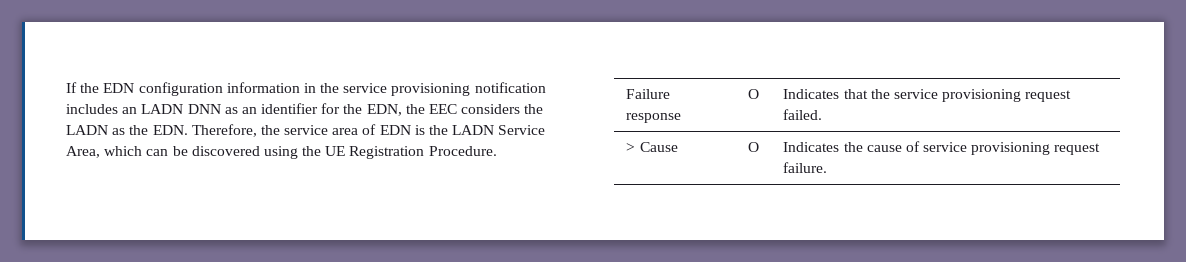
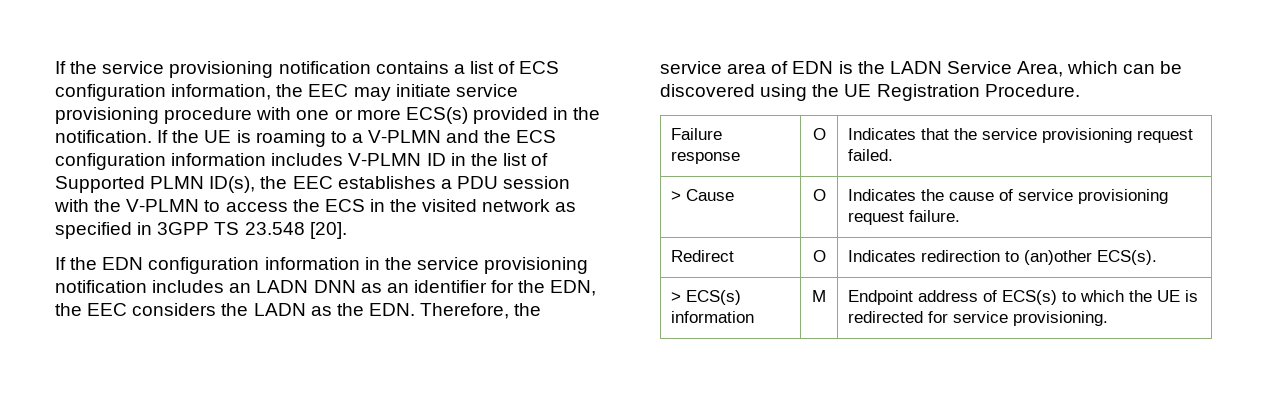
[66,82,100,93] If the -> [55,61,560,78] [55,84,518,101] [55,107,601,124] [55,130,557,147] [55,153,549,170] [55,176,571,193] [54,199,577,212] [55,222,347,239] [55,257,98,270] If the service provisioning notification contains a list of ECS configuration information, the EEC may initiate service provisioning procedure with one or more ECS(s) provided in the notification. If the UE is roaming to a V-PLMN and the ECS configuration information includes V-PLMN ID in the list of Supported PLMN ID(s), the EEC establishes a PDU session with the V-PLMN to access the ECS in the visited network as specified in 3GPP TS 23.548 [20]. // If the
(828, 167) none -> [670,250,734,262] [812,250,826,262] [847,250,1157,265] [670,290,741,305] [670,311,754,323] [812,290,826,302] [847,290,1198,305] [847,311,1108,326] // Redirect | O | Indicates redirection to (an)other ECS(s). // > ECS(s) information | M | Endpoint address of ECS(s) to which the UE is redirected for service provisioning.

